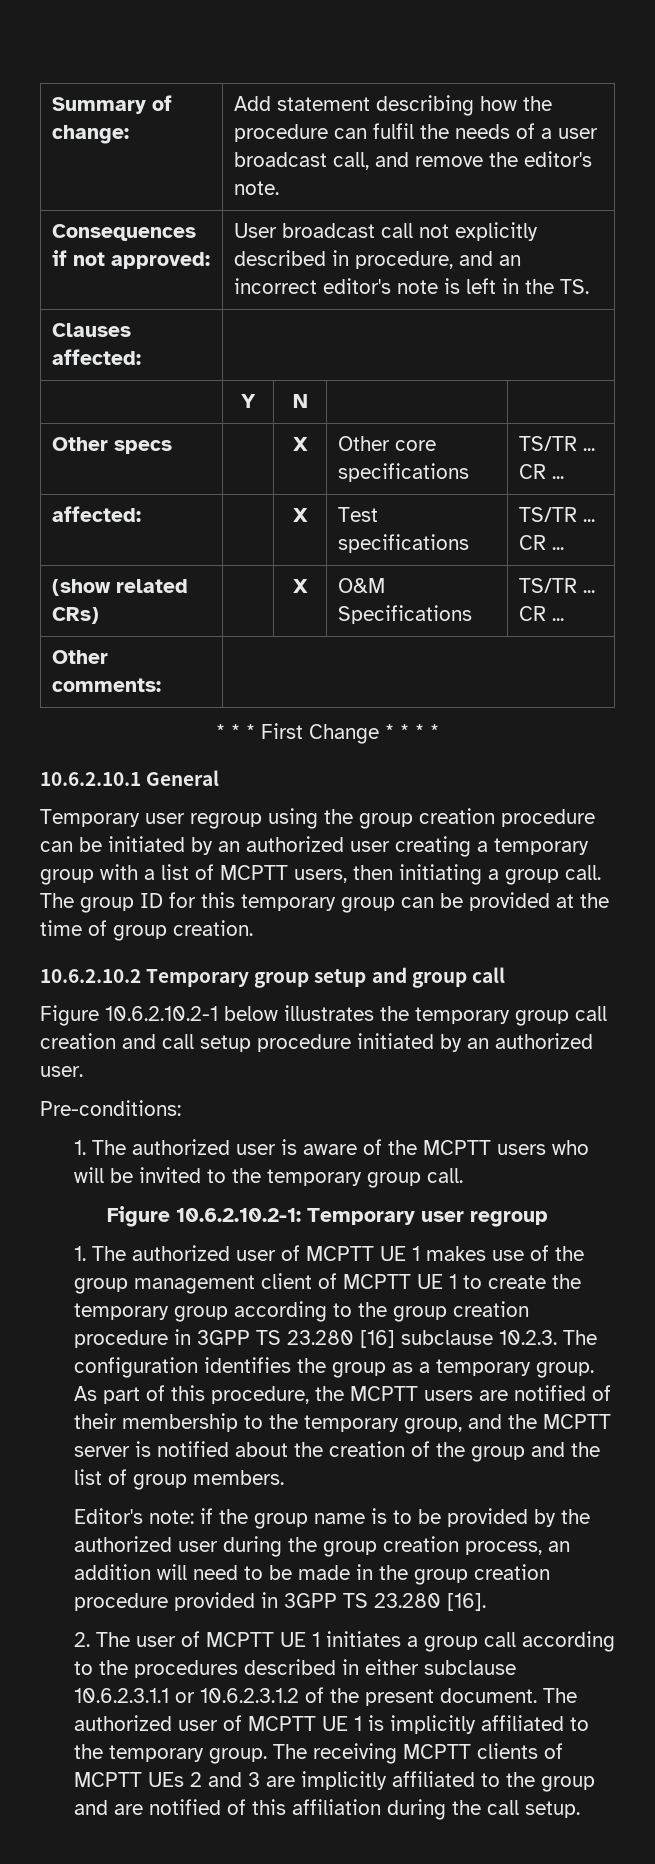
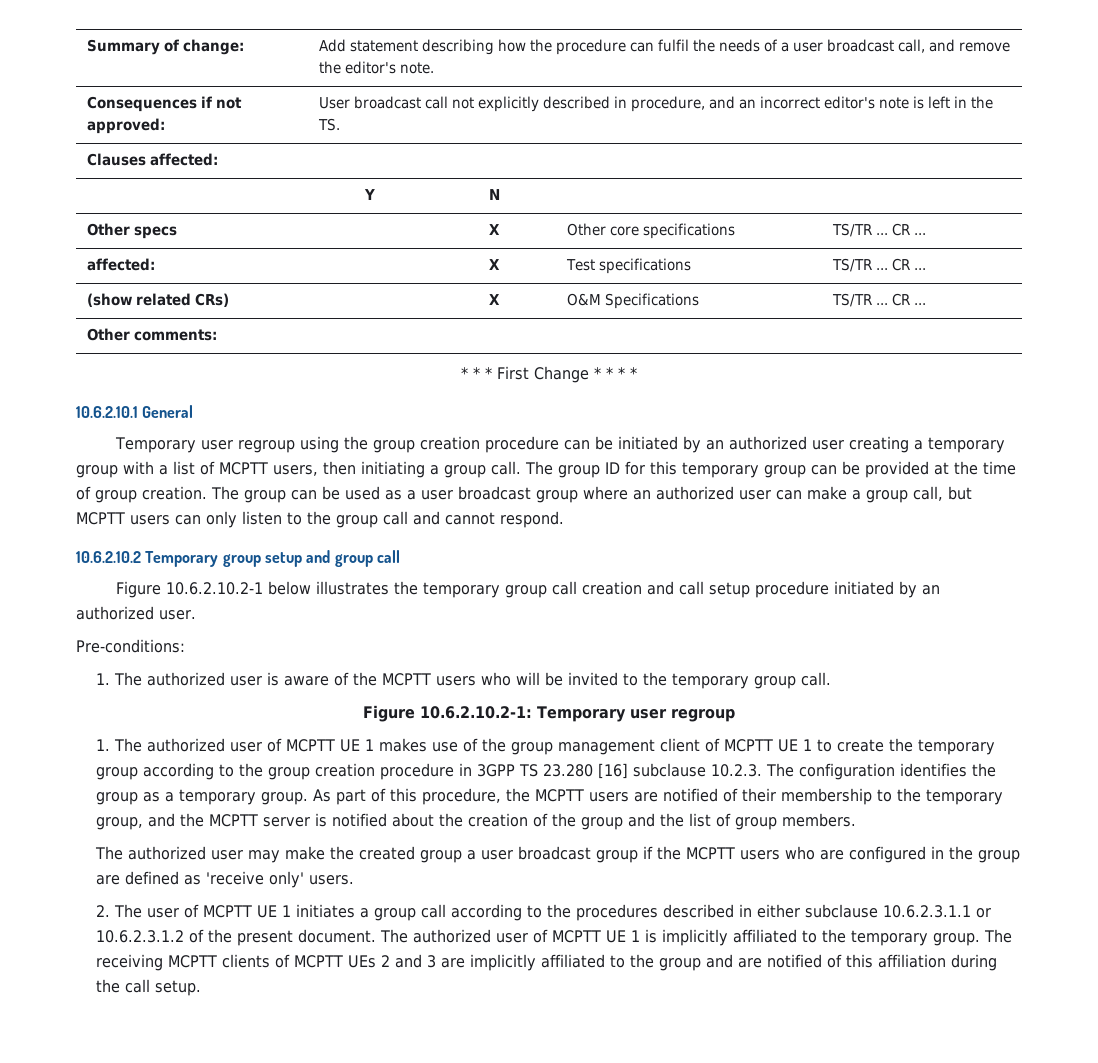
(253, 928) none -> [211,486,972,503] [76,511,564,528] The group can be used as a user broadcast group where an authorized user can make a group call, but MCPTT users can only listen to the group call and cannot respond.
[73,1508,590,1529] [73,1536,570,1557] [73,1564,550,1585] [73,1592,486,1611] Editor's note: if the group name is to be provided by the authorized user during the group creation process, an addition will need to be made in the group creation procedure provided in 3GPP TS 23.280 [16]. -> [94,846,1020,863] [95,871,354,888] The authorized user may make the created group a user broadcast group if the MCPTT users who are configured in the group are defined as 'receive only' users.

